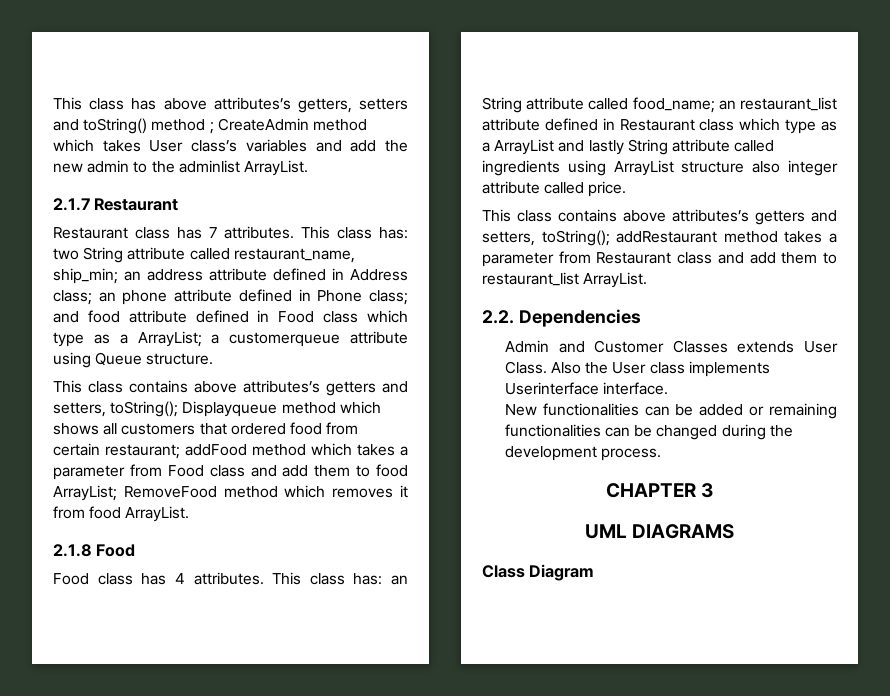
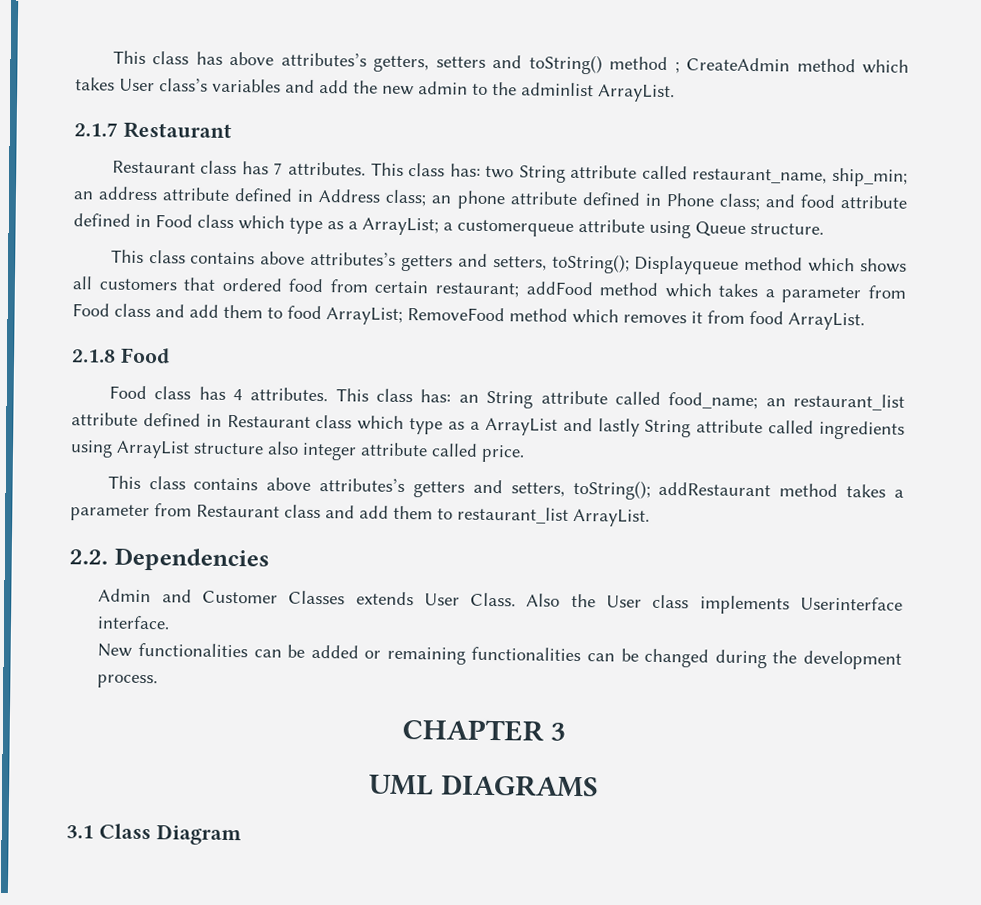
(735, 531) none -> [66,825,94,839] 3.1

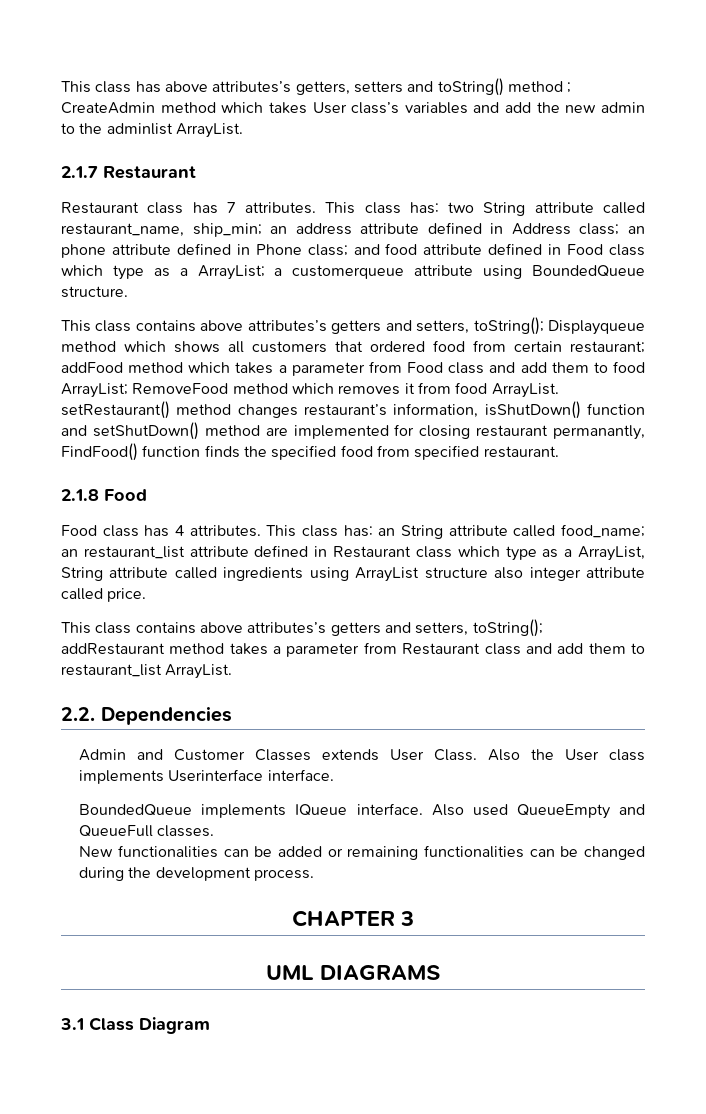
[695,221,746,237] Queue -> [532,265,645,277] BoundedQueue
(865, 321) none -> [61,401,645,419] [61,422,645,440] [61,443,559,461] setRestaurant() method changes restaurant’s information, isShutDown() function and setShutDown() method are implemented for closing restaurant permanantly, FindFood() function finds the specified food from specified restaurant.
[484,417,640,437] ArrayList and lastly -> [578,546,645,561] ArrayList,
(171, 622) none -> [79,803,645,819] [79,825,215,837] // BoundedQueue implements IQueue interface. Also used QueueEmpty and QueueFull classes.

